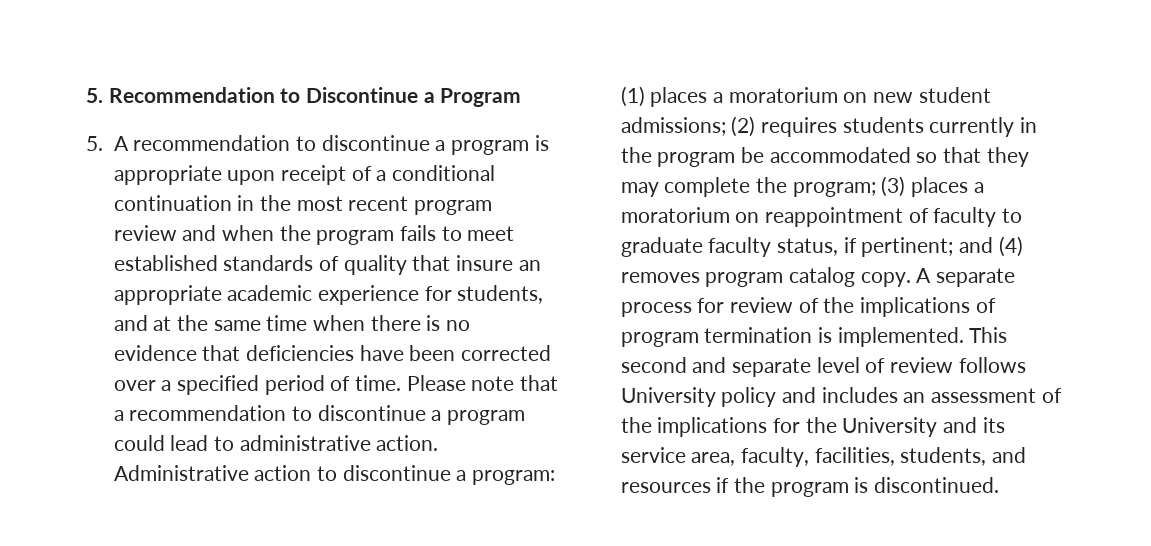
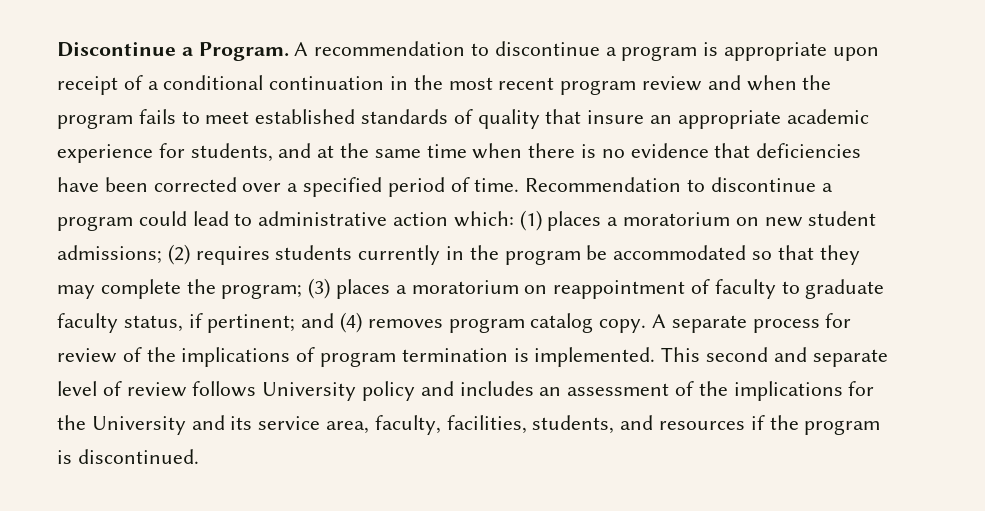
[86,87,522,107] [86,136,103,151] 5. Recommendation to Discontinue a Program // 5. -> [57,42,289,61] Discontinue a Program.
[406,375,558,391] [113,405,287,421] Please note that a recommendation -> [525,177,682,192] Recommendation
[376,435,439,451] [113,465,555,485] action. Administrative action to discontinue a program: -> [393,211,514,227] action which:

